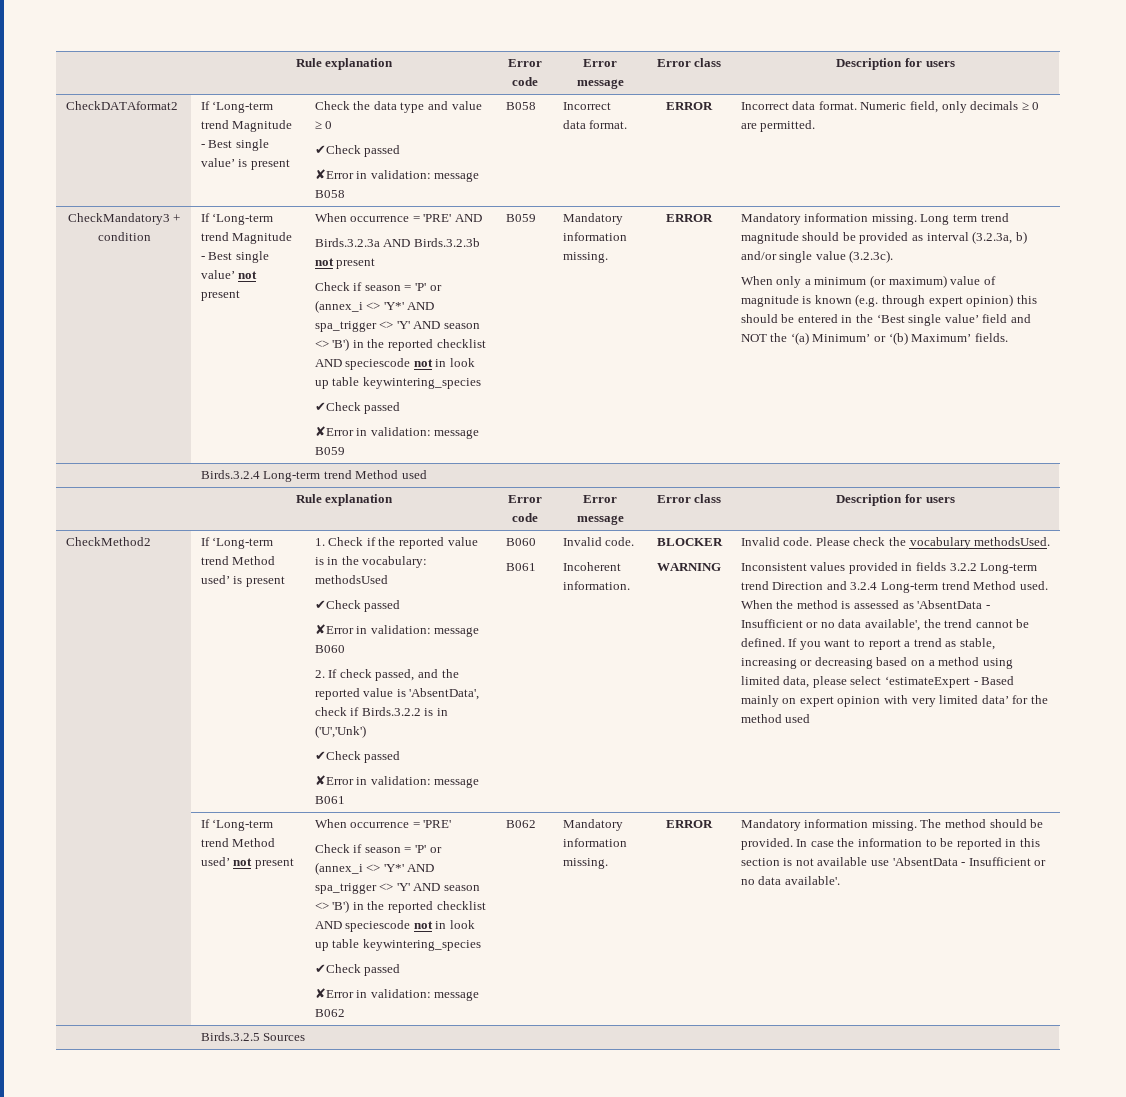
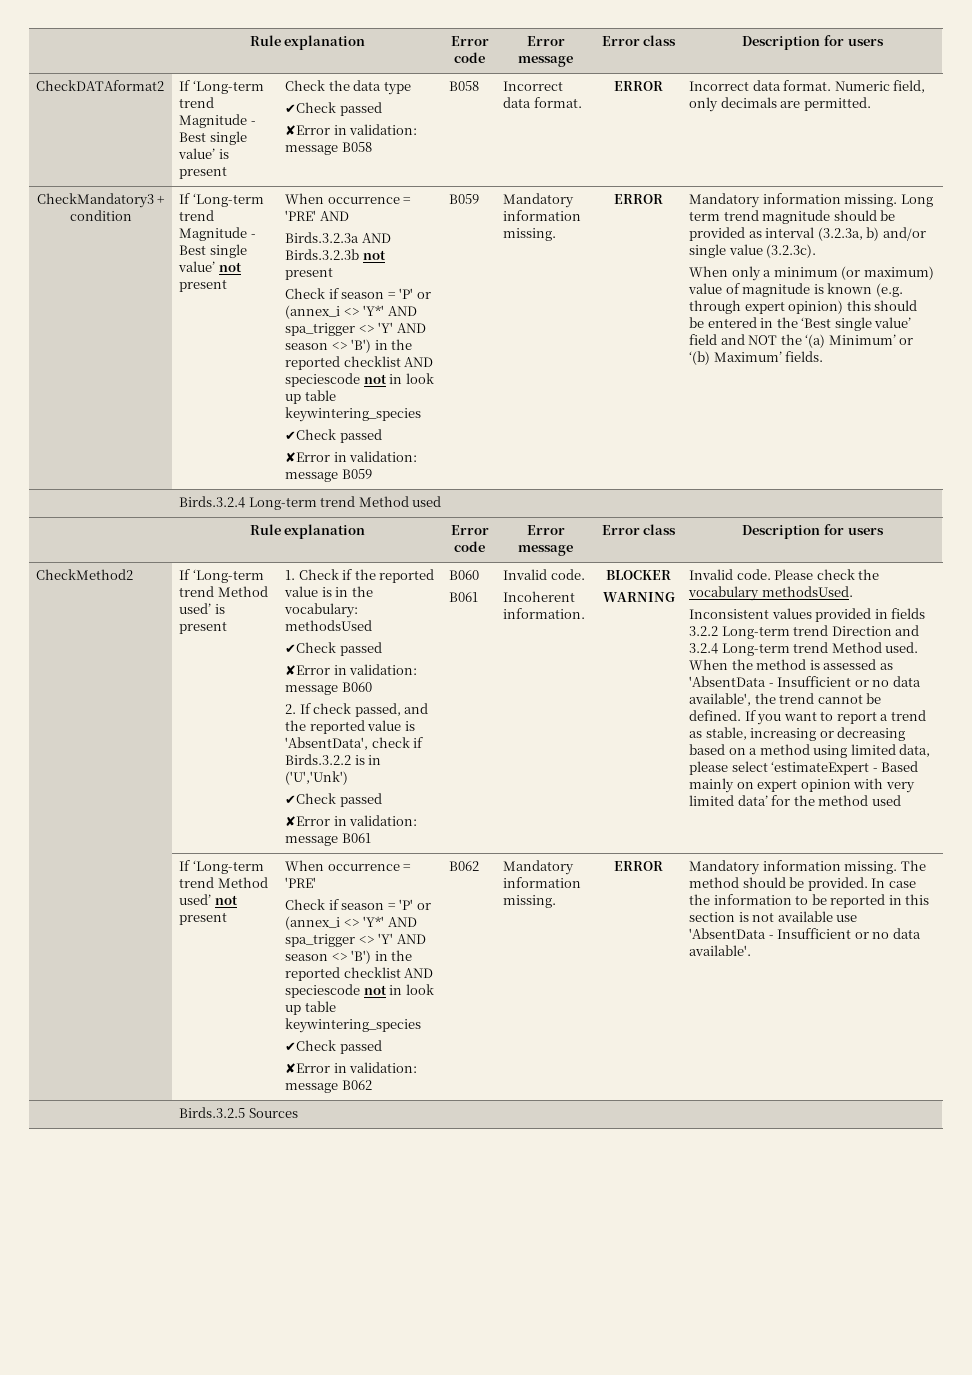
[427,101,482,110] [314,121,333,129] and value ≥ 0 -> (411, 88) none
[1021,102,1040,110] ≥ 0 -> (777, 102) none

